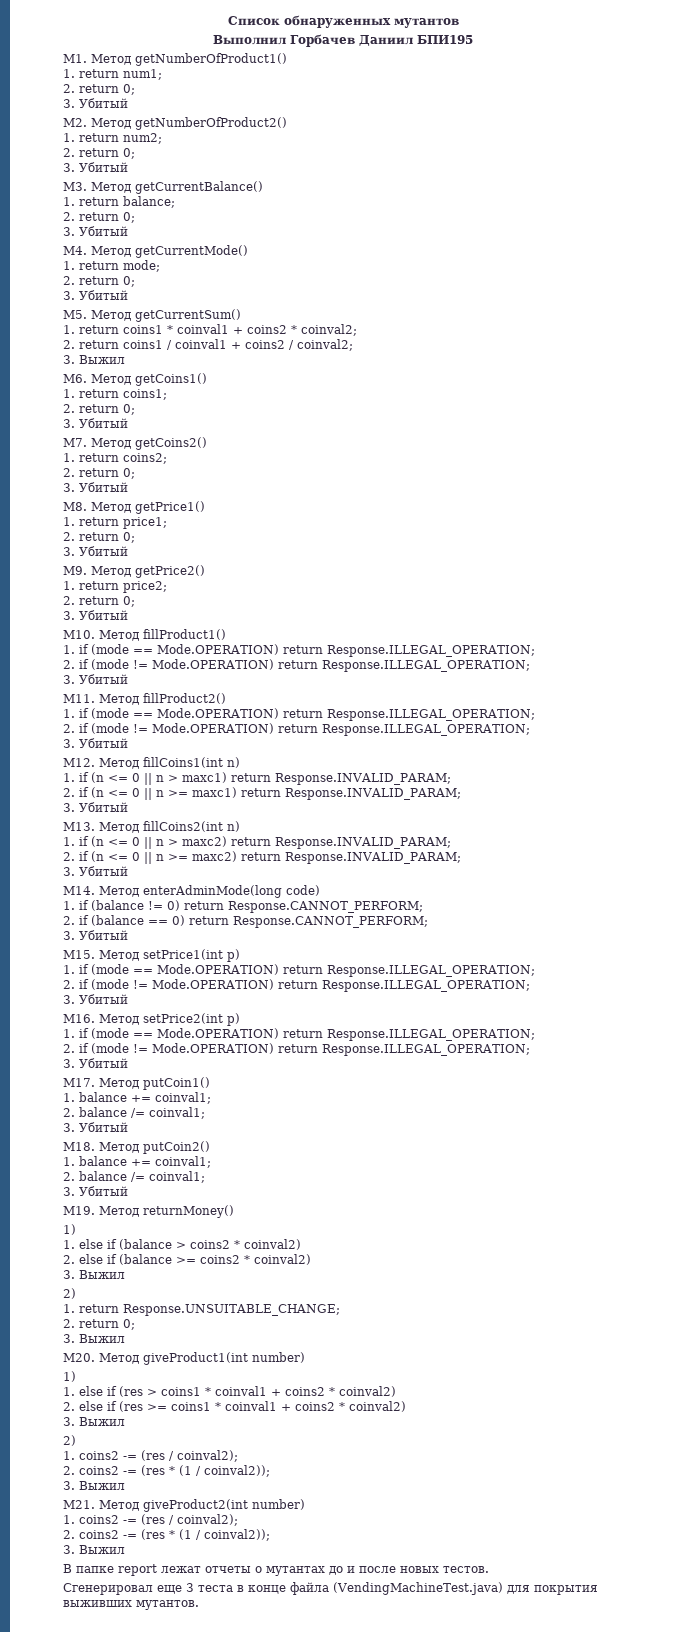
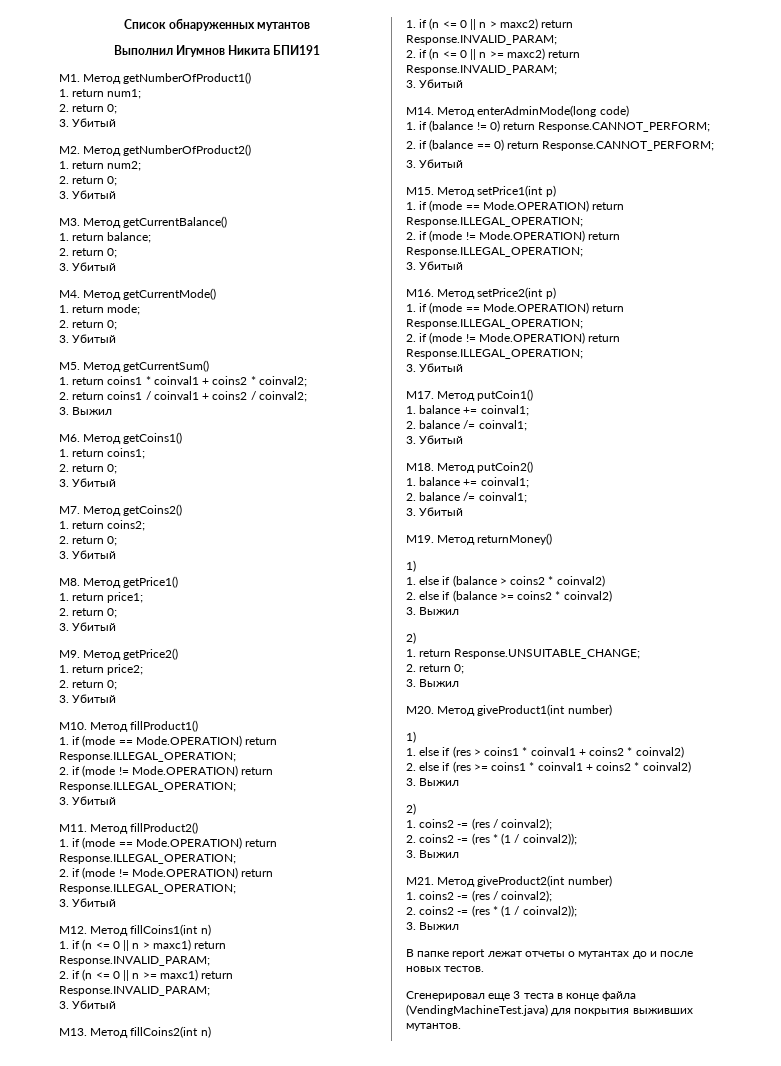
[290,34,473,47] Горбачев Даниил БПИ195 -> [175,45,321,57] Игумнов Никита БПИ191

